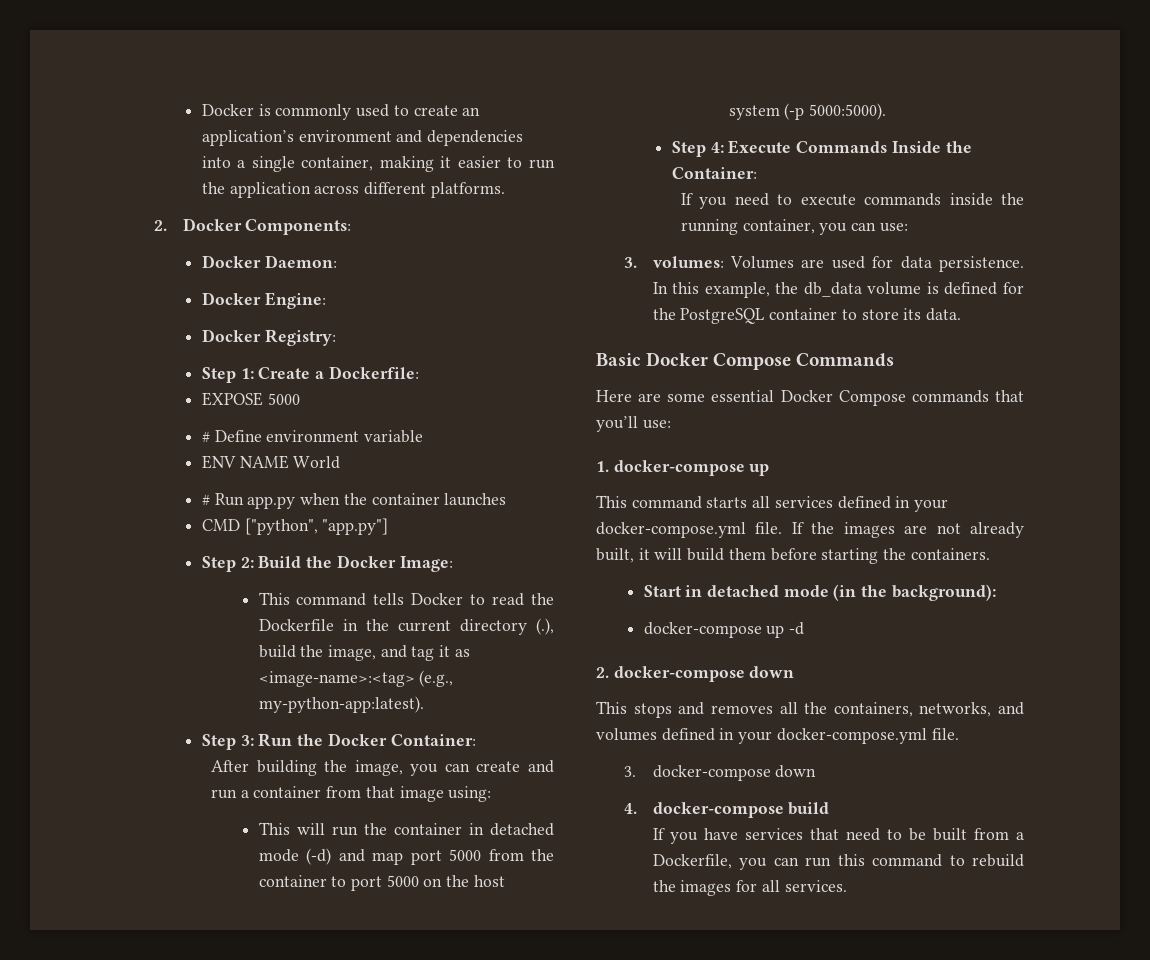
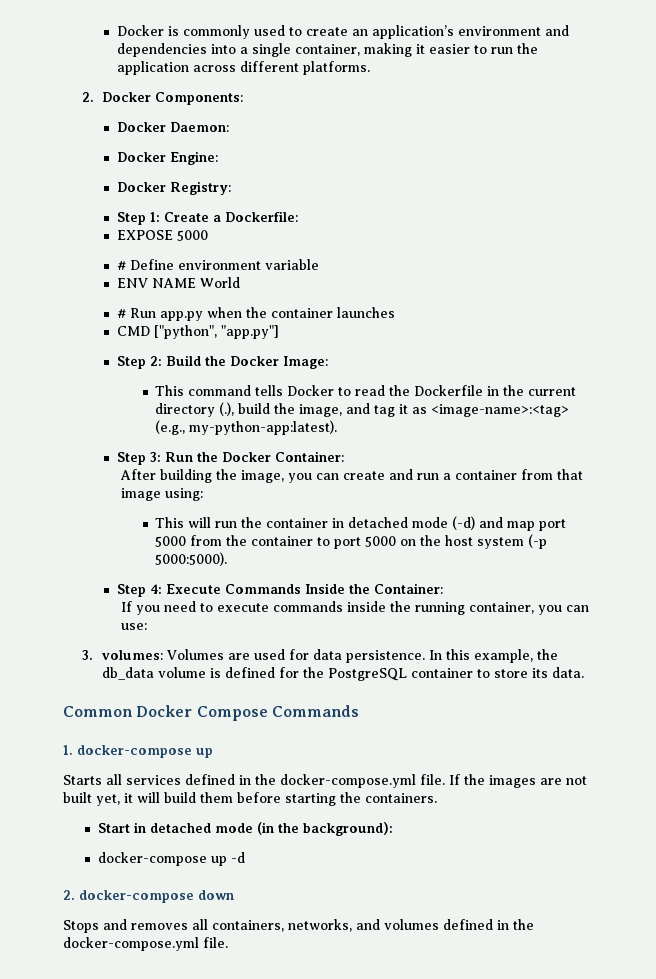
[596,353,641,366] Basic -> [63,706,133,717] Common
[596,390,1024,406] [596,416,671,432] // Here are some essential Docker Compose commands that you’ll use: -> (359, 711) none
[596,495,748,509] This command starts -> [63,775,102,785] Starts
[914,499,949,512] your -> [255,774,276,785] the
[970,522,1024,538] [596,548,634,563] already built, -> [63,792,120,806] built yet,
[596,701,672,718] This stops -> [63,920,99,933] Stops
[804,702,828,714] the -> (208, 924) none
[738,728,959,744] [624,765,817,781] [624,802,830,818] [652,828,1024,844] [652,854,1024,870] [652,880,847,896] your docker-compose.yml file. // 3. docker-compose down // 4. docker-compose build // If you have services that need to be built from a Dockerfile, you can run this command to rebuild the images for all services. -> [513,919,534,930] [63,937,228,951] the docker-compose.yml file.

